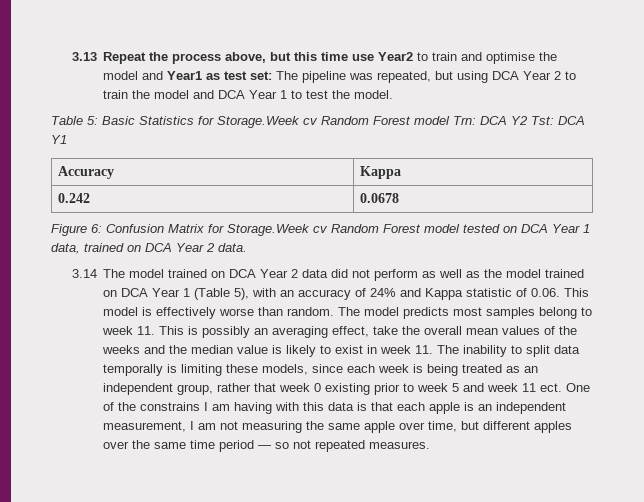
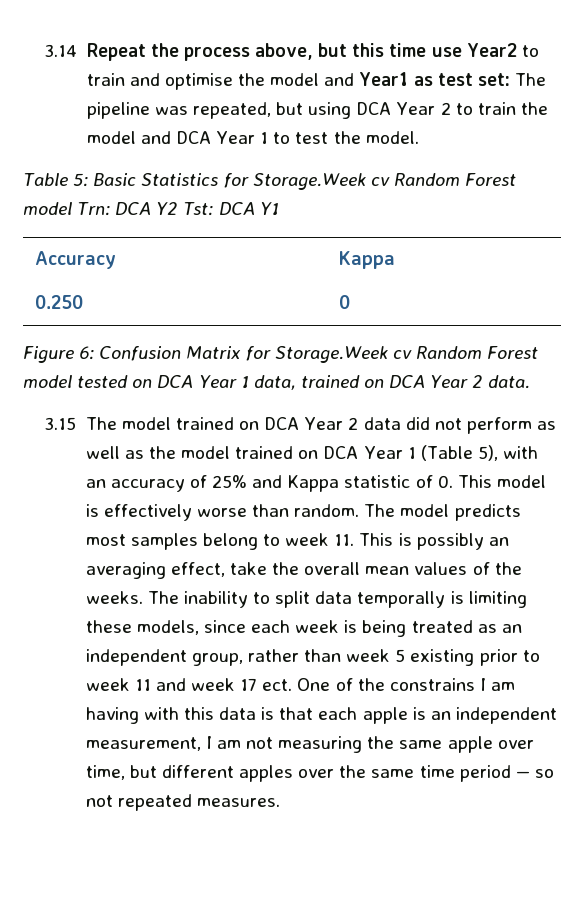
[71,52,97,61] 3.13 -> [44,44,78,57] 3.14
[58,193,91,203] [360,193,400,203] 0.242 | 0.0678 -> [35,295,84,309] [339,295,351,309] 0.250 | 0
[71,269,97,278] 3.14 -> [44,417,77,430] 3.15
[370,288,397,297] 24% -> [212,475,248,488] 25%
[531,288,561,297] 0.06. -> [437,475,453,488] 0.
[102,345,434,357] weeks and the median value is likely to exist in week 11. -> [85,591,143,604] weeks.
[254,383,322,392] that week 0 -> [304,649,406,662] than week 5
[452,383,460,392] 5 -> [134,679,151,691] 11
[522,383,537,392] 11 -> [240,678,258,691] 17

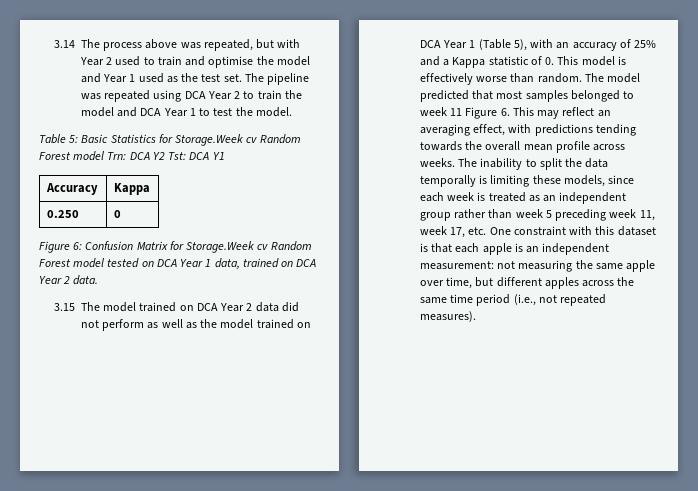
[86,43,517,61] Repeat the process above, but this time use Year2 -> [80,39,301,51] [79,56,141,66] The process above was repeated, but with Year 2 used
[359,72,510,86] Year1 as test set: -> [103,73,242,83] Year 1 used as the test set.
[192,102,304,119] repeated, but -> [104,90,151,102] repeated
(283, 481) none -> [443,59,450,66] a
[454,504,521,521] predicts -> [419,90,494,102] predicted that
[202,533,509,550] [85,562,522,579] belong to week 11. This is possibly an averaging effect, take the overall mean values of the -> [570,90,635,102] [419,107,611,119] [419,124,636,136] [419,141,626,153] belonged to week 11 Figure 6. This may reflect an averaging effect, with predictions tending towards the overall mean profile across
(311, 599) none -> [565,158,583,167] the
[362,620,407,637] being -> (486, 196) none
[191,653,243,666] group, -> [419,212,451,221] group
[410,649,540,666] [85,678,516,691] [85,707,139,724] existing prior to week 11 and week 17 ect. One of the constrains I am having -> [555,209,655,221] [419,226,566,238] preceding week 11, week 17, etc. One constraint
[219,707,257,720] data -> [617,226,656,236] dataset
[85,736,241,751] measurement, I am -> [419,261,494,270] measurement:
[298,769,335,778] over -> [582,280,615,287] across
[515,769,554,778] — so -> [513,294,536,306] (i.e.,
[196,798,280,807] measures. -> [419,311,476,322] measures).

